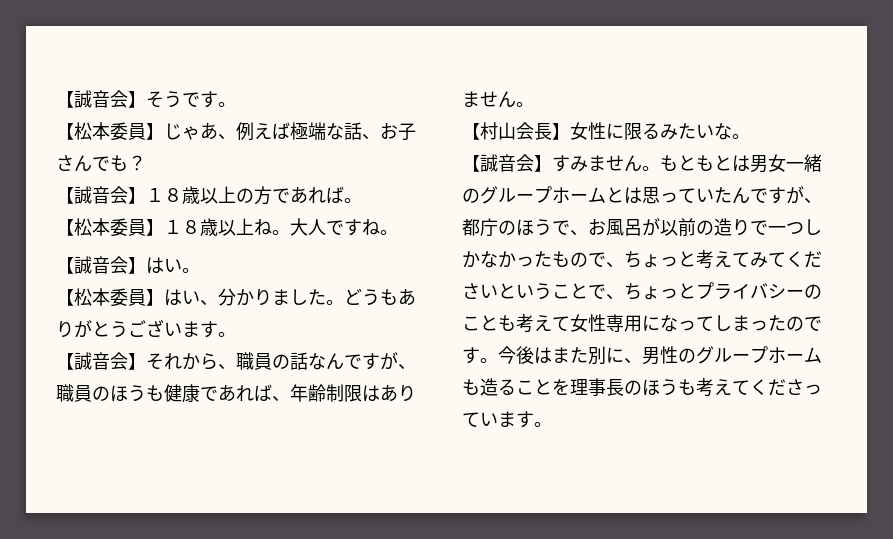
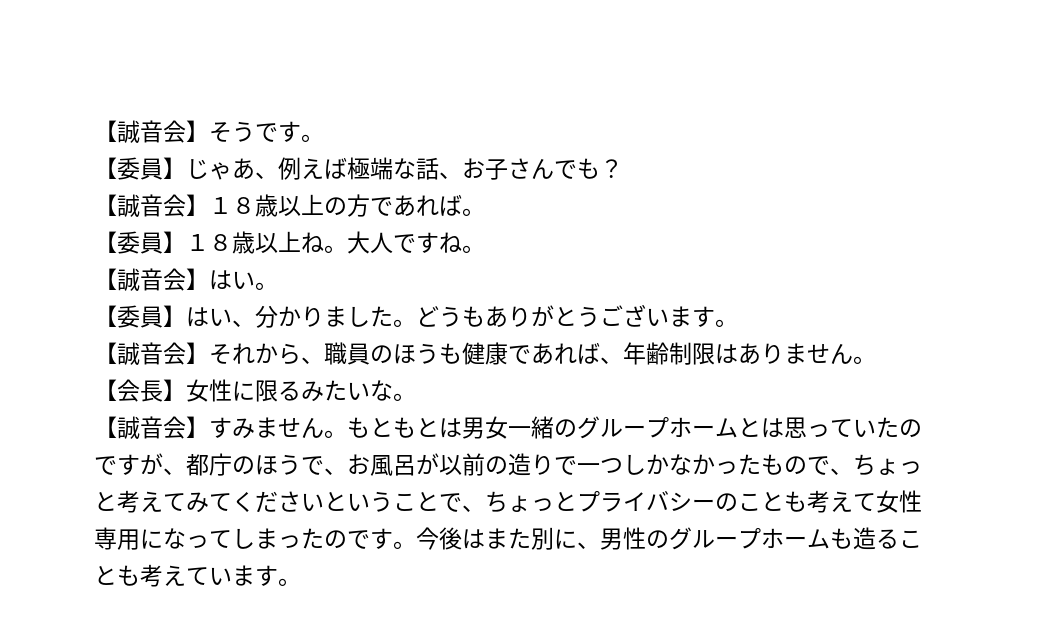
[74,122,110,140] 松本 -> (117, 168) none
[74,218,110,236] 松本 -> (117, 242) none
[74,288,110,306] 松本 -> (117, 316) none
[290,352,416,370] [56,384,110,402] 話なんですが、職員の -> (393, 354) none
[480,122,516,140] 村山 -> (117, 390) none
[732,187,750,204] ん -> [899,419,922,438] の
[552,378,822,397] を理事長のほうも考えてくださっ -> [117,564,186,587] も考え

